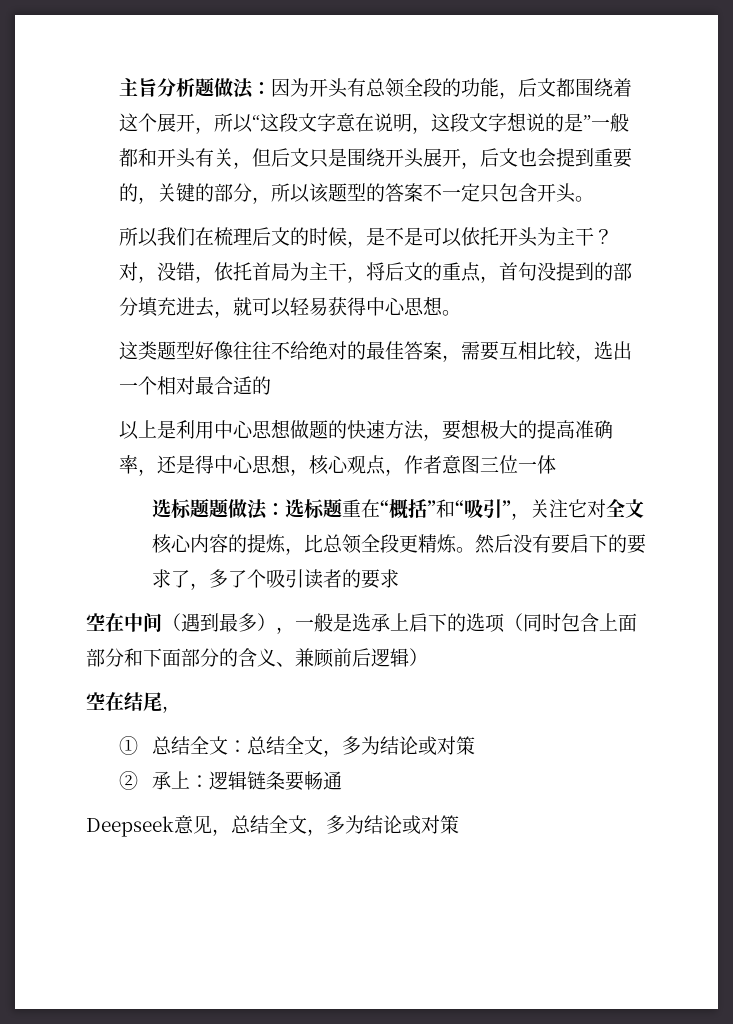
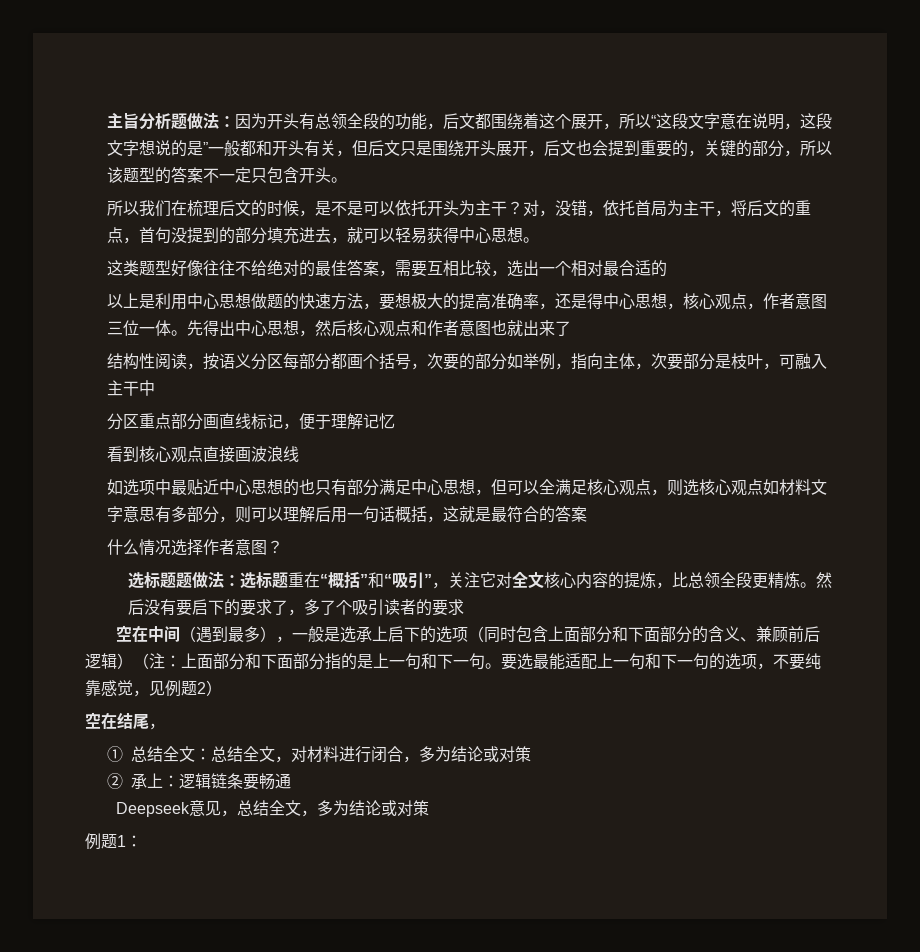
(556, 464) none -> [170,320,571,337] [106,353,827,370] [106,380,155,396] [106,413,395,430] [106,446,299,463] [106,479,827,496] [106,506,587,523] [106,539,283,556] 。先得出中心思想，然后核心观点和作者意图也就出来了 // 结构性阅读，按语义分区每部分都画个括号，次要的部分如举例，指向主体，次要部分是枝叶，可融入主干中 // 分区重点部分画直线标记，便于理解记忆 // 看到核心观点直接画波浪线 // 如选项中最贴近中心思想的也只有部分满足中心思想，但可以全满足核心观点，则选核心观点如材料文字意思有多部分，则可以理解后用一句话概括，这就是最符合的答案 // 什么情况选择作者意图？
(428, 657) none -> [133,653,821,670] [85,680,222,697] （注：上面部分和下面部分指的是上一句和下一句。要选最能适配上一句和下一句的选项，不要纯靠感觉，见例题2）
(342, 753) none -> [290,746,419,763] 对材料进行闭合，
(459, 824) none -> [85,833,142,850] // 例题1：

